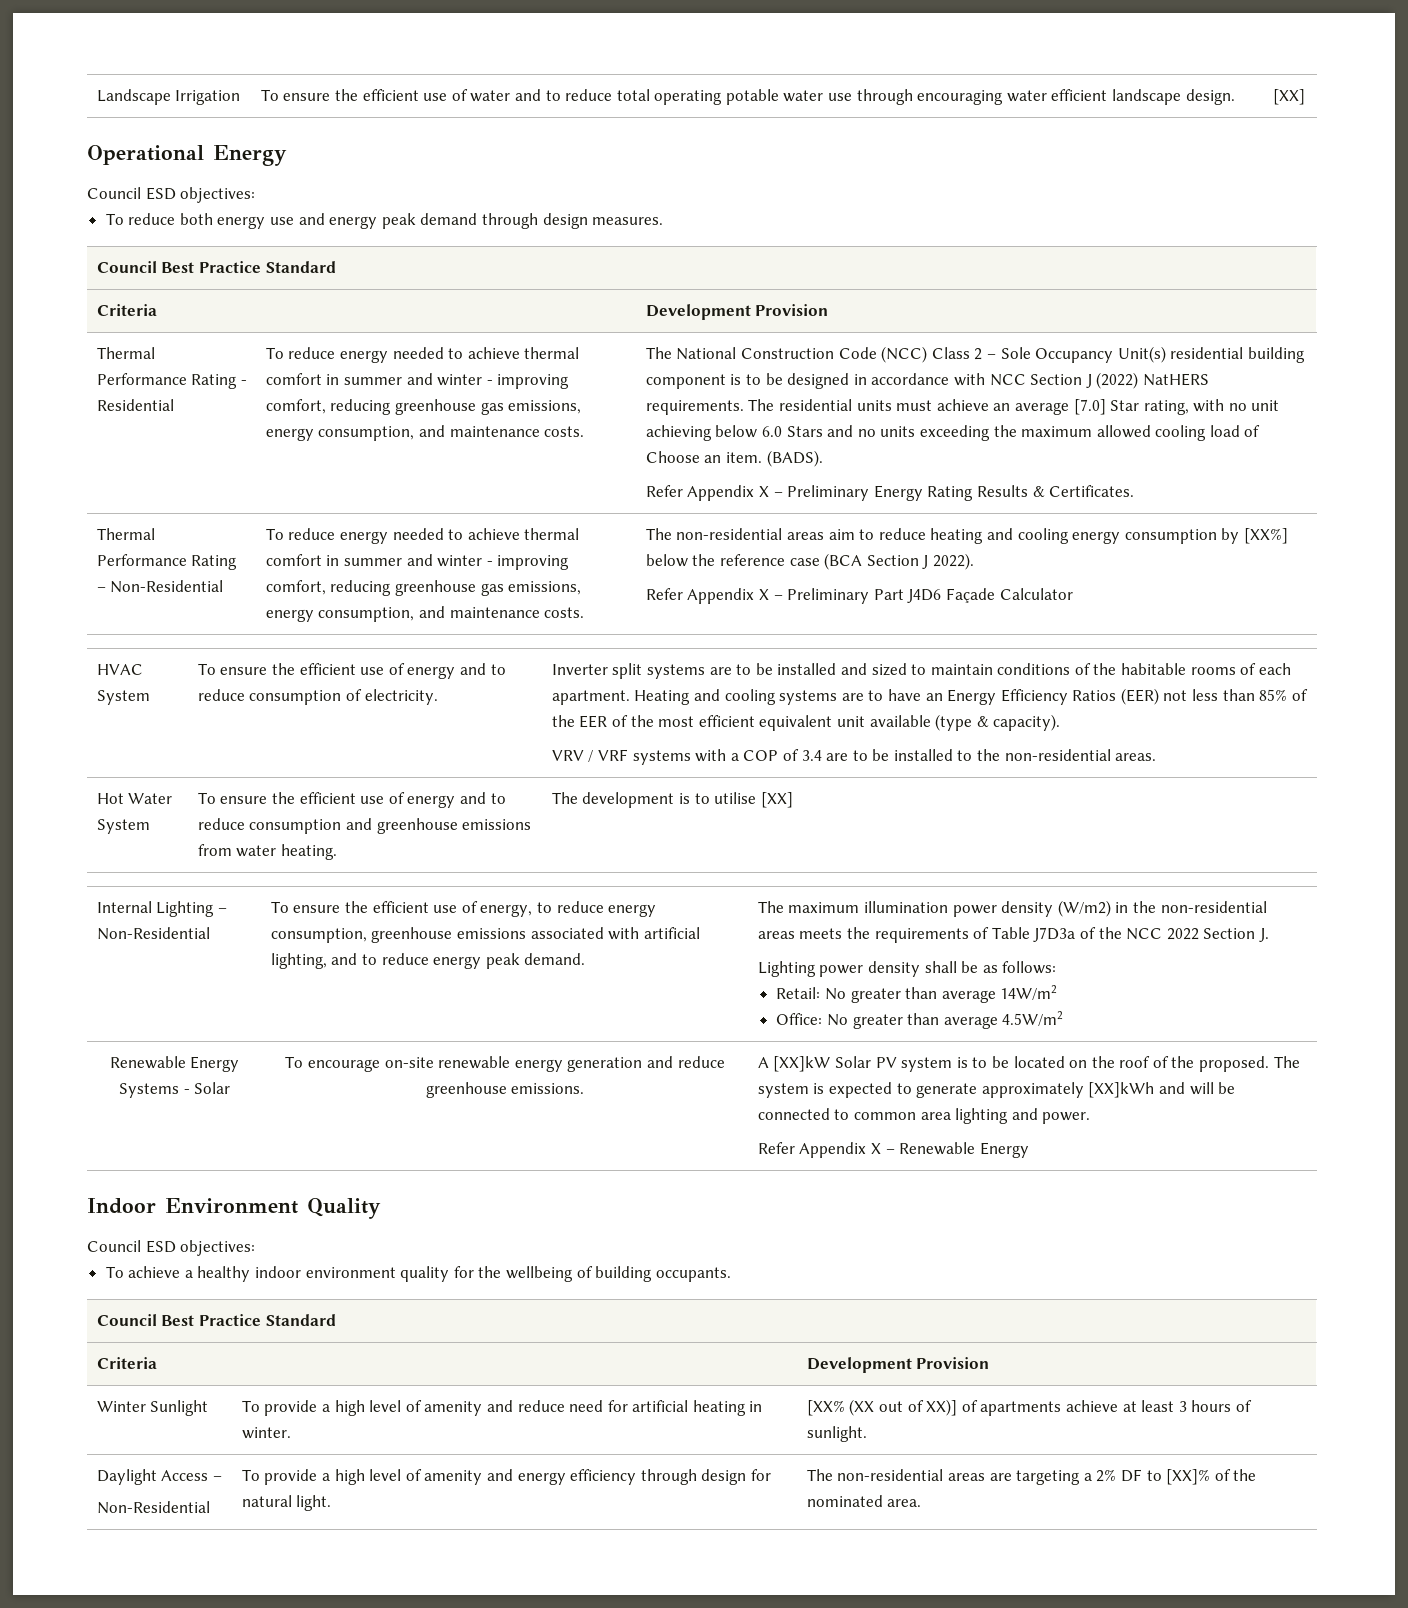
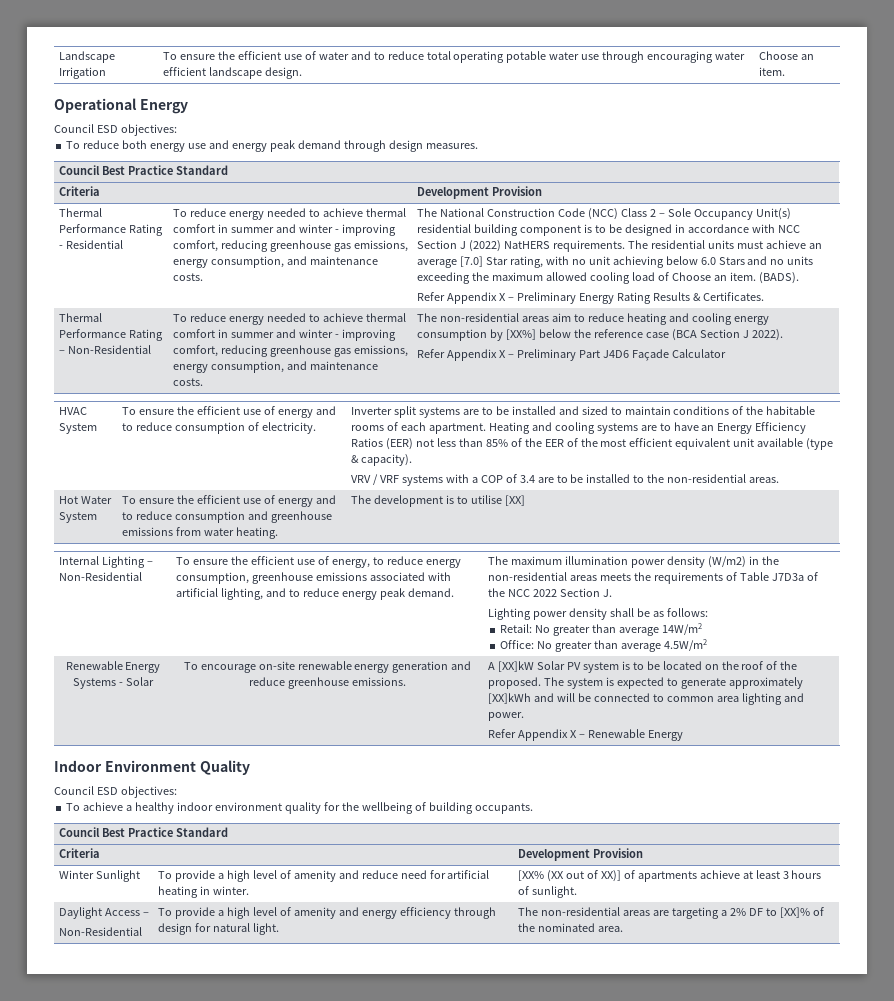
[1272,89,1305,105] [XX] -> [758,51,814,60] [758,67,785,76] Choose an item.

